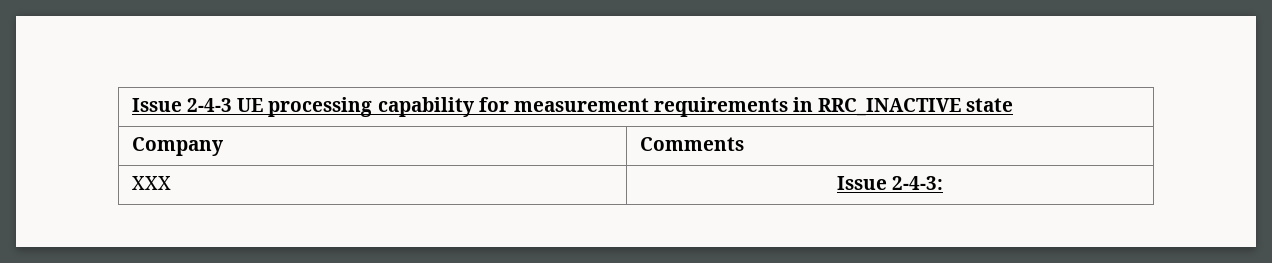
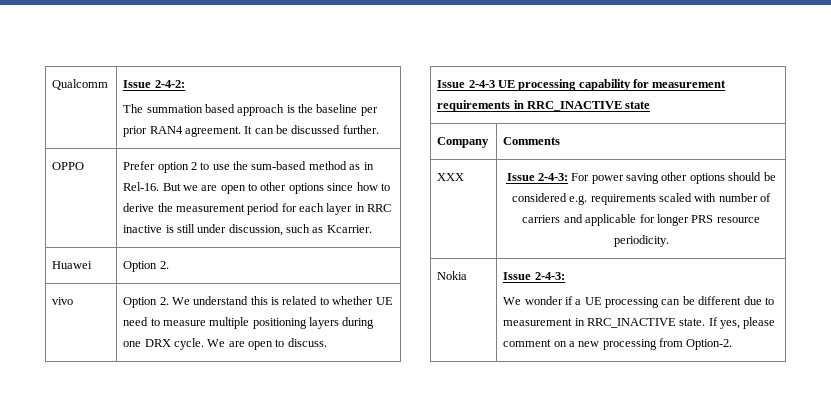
(131, 105) none -> [52,79,109,90] [123,80,185,88] [123,104,378,116] [123,125,379,137] [52,162,85,170] [123,161,374,173] [123,182,390,194] [123,203,392,215] [123,224,372,236] [52,261,93,269] [123,261,169,272] [52,297,74,305] [123,296,393,308] [123,317,375,329] [123,338,327,350] Qualcomm | Issue 2-4-2: // The summation based approach is the baseline per prior RAN4 agreement. It can be discussed further. // OPPO | Prefer option 2 to use the sum-based method as in Rel-16. But we are open to other options since how to derive the measurement period for each layer in RRC inactive is still under discussion, such as Kcarrier. // Huawei | Option 2. // vivo | Option 2. We understand this is related to whether UE need to measure multiple positioning layers during one DRX cycle. We are open to discuss. //
(944, 183) none -> [571,172,776,184] [511,193,772,205] [522,214,760,226] [613,235,669,247] [437,271,468,280] [503,272,565,280] [503,296,774,308] [503,317,776,329] [503,338,733,350] For power saving other options should be considered e.g. requirements scaled with number of carriers and applicable for longer PRS resource periodicity. // Nokia | Issue 2-4-3: // We wonder if a UE processing can be different due to measurement in RRC_INACTIVE state. If yes, please comment on a new processing from Option-2.

